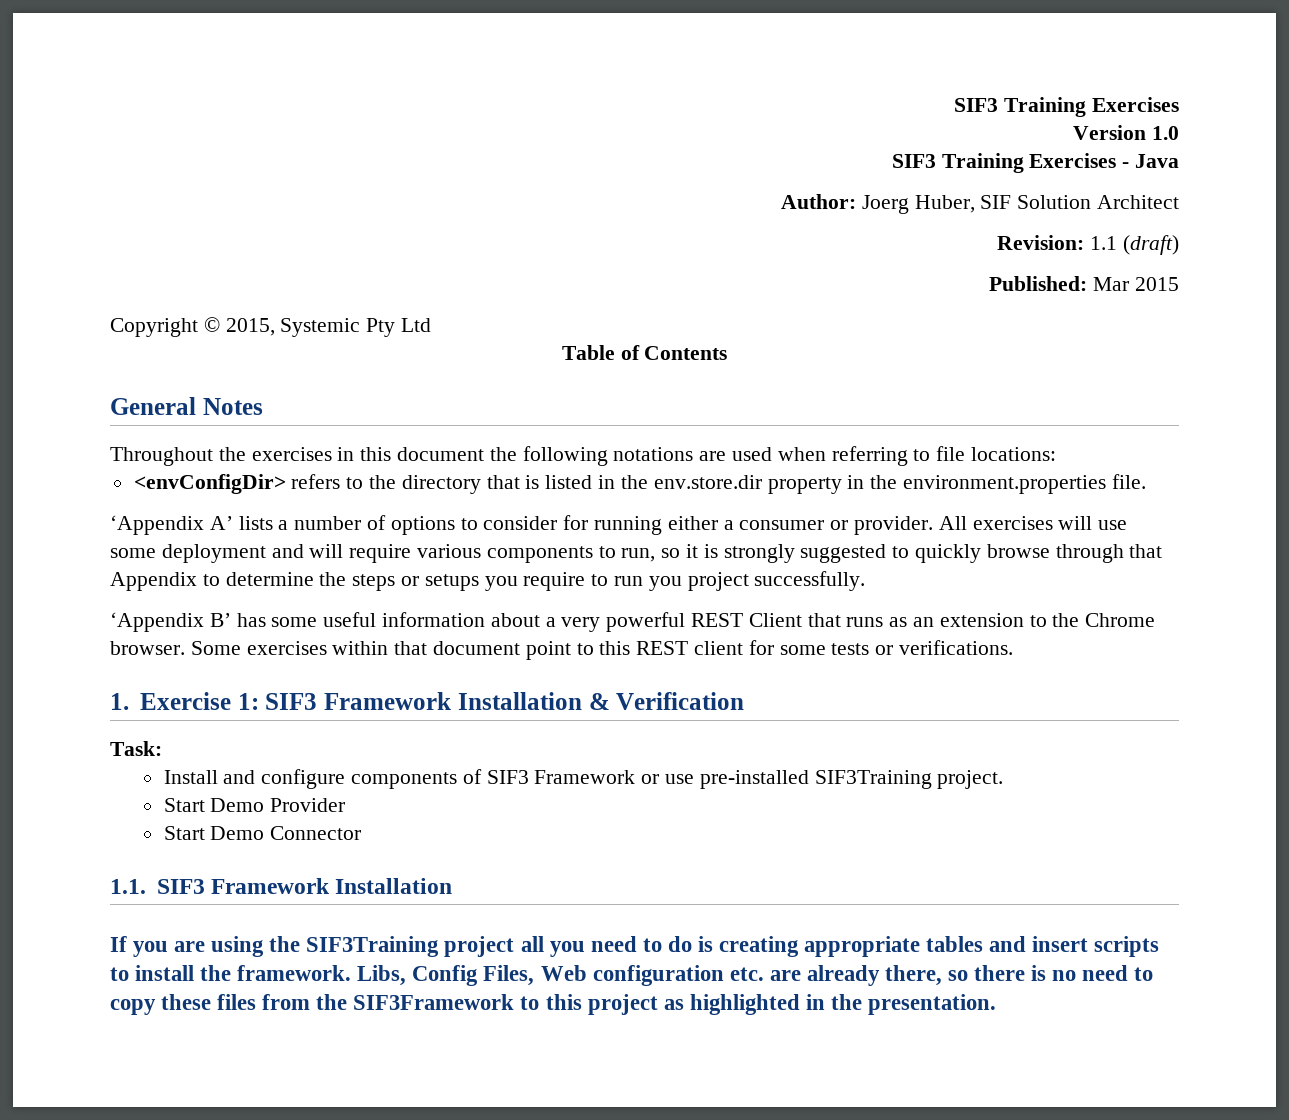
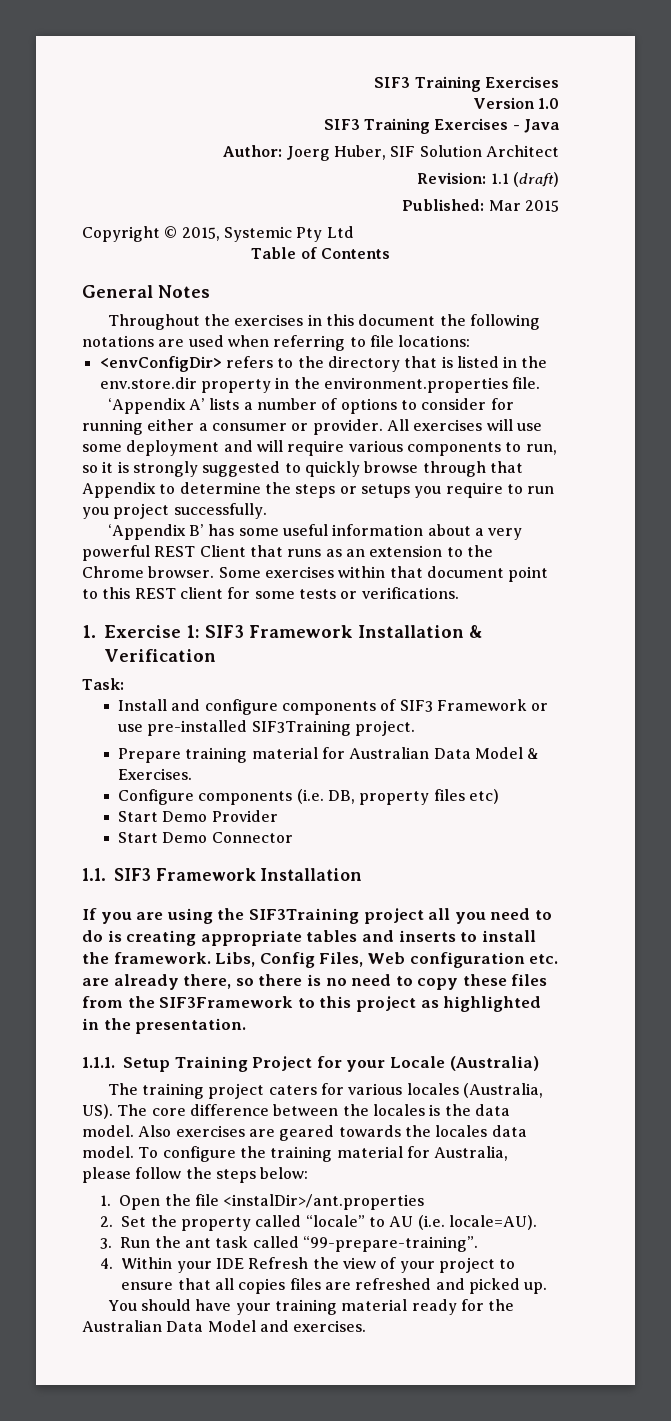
(1004, 779) none -> [118,747,540,763] [118,768,193,780] [118,789,500,805] // Prepare training material for Australian Data Model & Exercises. // Configure components (i.e. DB, property files etc)
[1032,936,1160,957] insert scripts -> [398,930,456,942] inserts
(996, 1004) none -> [82,1056,539,1072] [107,1083,543,1099] [82,1104,510,1119] [82,1125,527,1141] [82,1146,509,1162] [82,1167,309,1183] [100,1194,425,1210] [100,1215,538,1231] [100,1236,479,1252] [100,1257,516,1273] [121,1278,548,1294] [107,1299,515,1315] [82,1320,367,1332] // 1.1.1. Setup Training Project for your Locale (Australia) // The training project caters for various locales (Australia, US). The core difference between the locales is the data model. Also exercises are geared towards the locales data model. To configure the training material for Australia, please follow the steps below: // 1. Open the file <instalDir>/ant.properties // 2. Set the property called “locale” to AU (i.e. locale=AU). // 3. Run the ant task called “99-prepare-training”. // 4. Within your IDE Refresh the view of your project to ensure that all copies files are refreshed and picked up. // You should have your training material ready for the Australian Data Model and exercises.

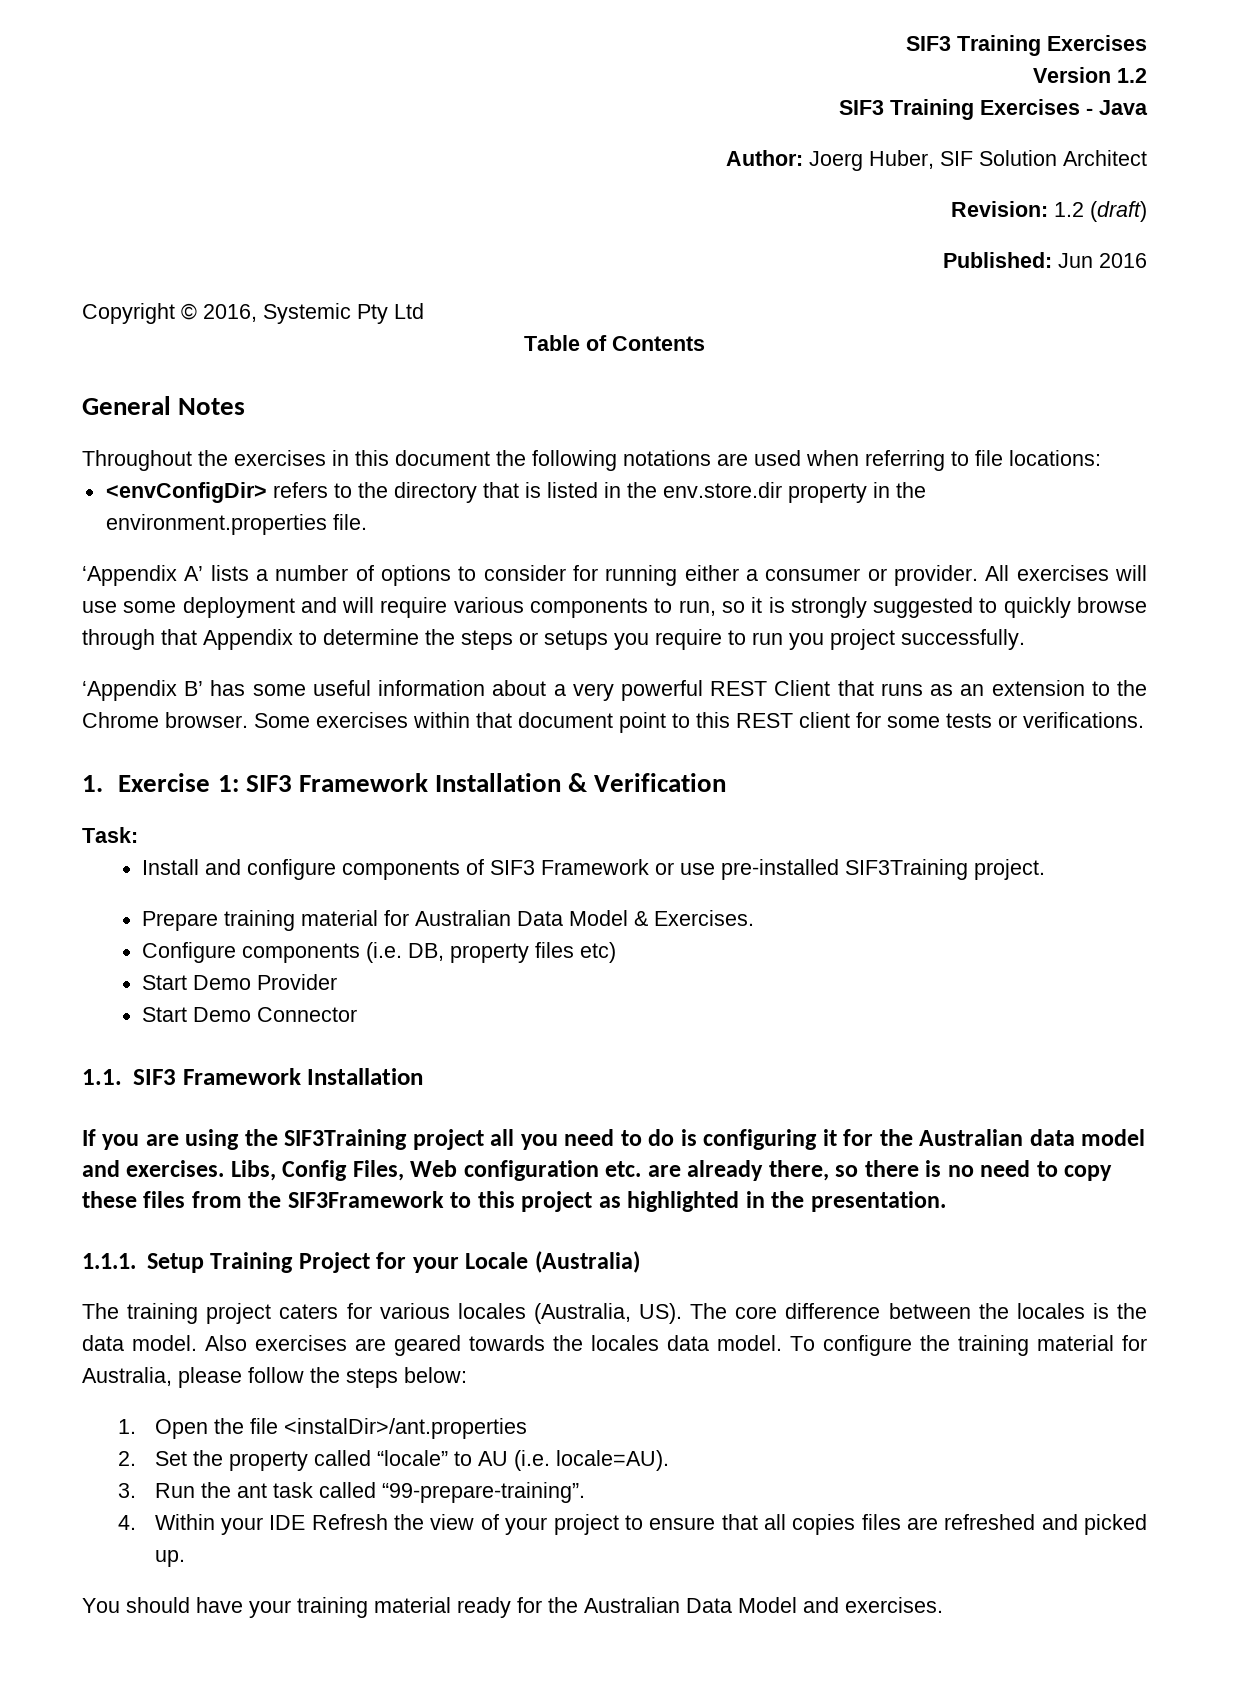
[538,98,559,109] 1.0 -> [1117,68,1147,83] 1.2
[490,173,509,184] 1.1 -> [1054,202,1084,217] 1.2
[488,200,559,212] Mar 2015 -> [1058,253,1147,268] Jun 2016
[181,227,220,241] 2015, -> [203,304,257,322] 2016,
[126,930,536,946] [82,952,211,964] creating appropriate tables and inserts to install the framework. -> [703,1129,1146,1150] [82,1160,225,1177] configuring it for the Australian data model and exercises.

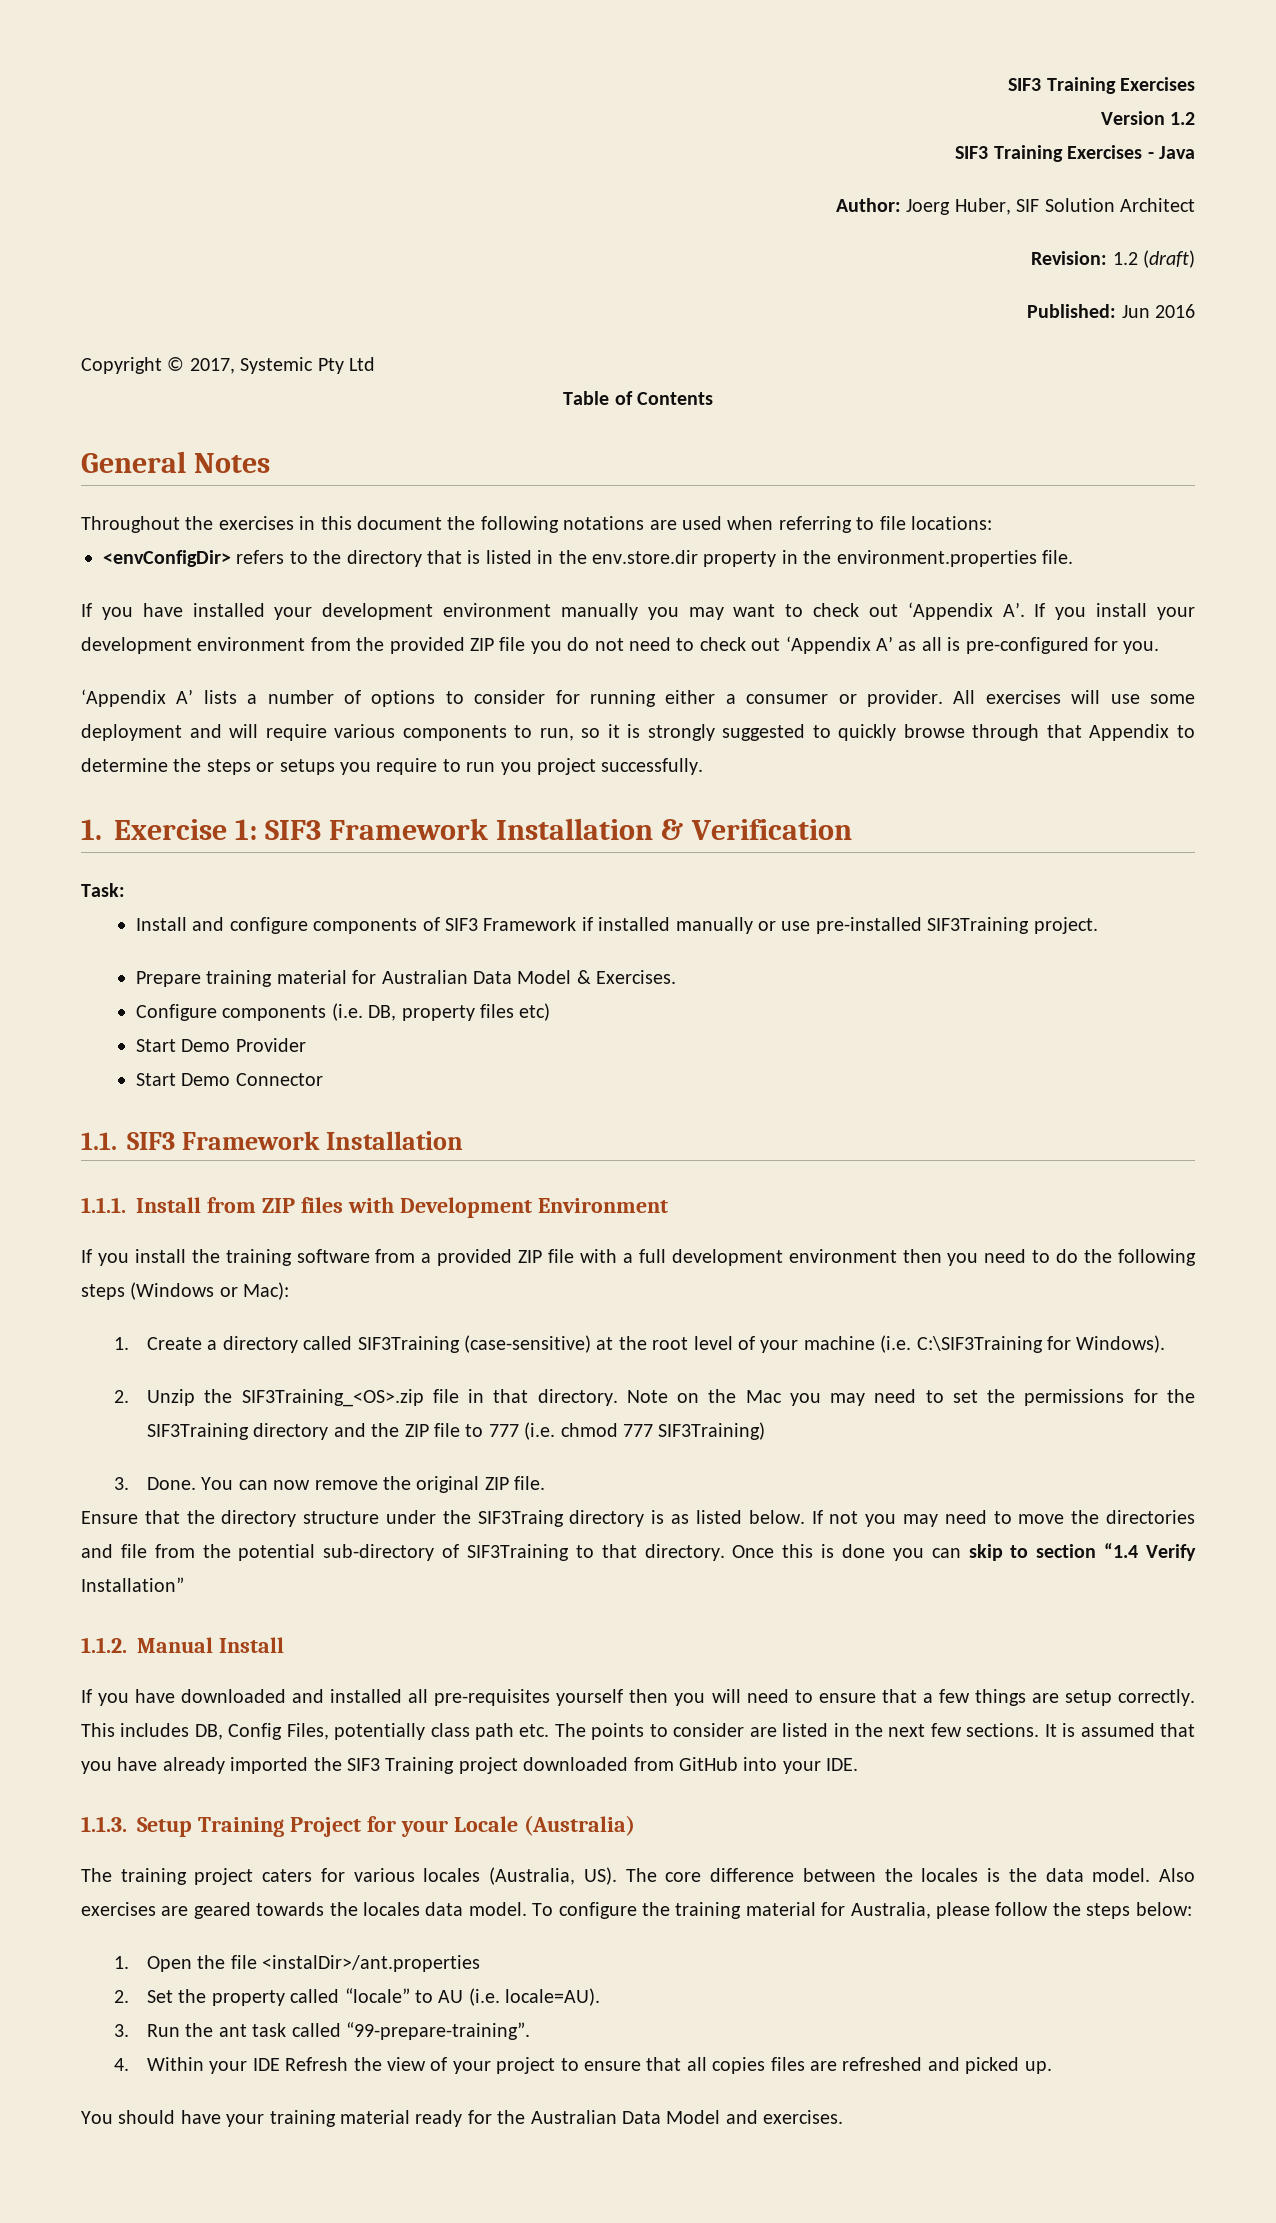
[203,304,257,322] 2016, -> [189,358,235,374] 2017,
(367, 522) none -> [81,602,1196,620] [81,636,1160,654] // If you have installed your development environment manually you may want to check out ‘Appendix A’. If you install your development environment from the provided ZIP file you do not need to check out ‘Appendix A’ as all is pre-configured for you.
[82,680,1147,701] [82,712,1144,733] // ‘Appendix B’ has some useful information about a very powerful REST Client that runs as an extension to the Chrome browser. Some exercises within that document point to this REST client for some tests or verifications. -> (704, 766) none
(649, 867) none -> [581,917,753,934] if installed manually
[82,1129,1146,1150] [82,1160,1113,1181] [82,1191,946,1212] [82,1253,136,1269] If you are using the SIF3Training project all you need to do is configuring it for the Australian data model and exercises. Libs, Config Files, Web configuration etc. are already there, so there is no need to copy these files from the SIF3Framework to this project as highlighted in the presentation. // 1.1.1. -> [81,1197,668,1218] [81,1249,1196,1266] [81,1282,290,1300] [113,1335,1166,1353] [113,1389,1196,1407] [146,1422,766,1440] [113,1476,546,1493] [81,1510,1196,1527] [81,1543,1197,1561] [81,1577,184,1592] [81,1637,284,1653] [81,1689,1195,1706] [81,1723,1195,1740] [81,1757,859,1774] [81,1816,127,1832] 1.1.1. Install from ZIP files with Development Environment // If you install the training software from a provided ZIP file with a full development environment then you need to do the following steps (Windows or Mac): // 1. Create a directory called SIF3Training (case-sensitive) at the root level of your machine (i.e. C:\SIF3Training for Windows). // 2. Unzip the SIF3Training_<OS>.zip file in that directory. Note on the Mac you may need to set the permissions for the SIF3Training directory and the ZIP file to 777 (i.e. chmod 777 SIF3Training) // 3. Done. You can now remove the original ZIP file. // Ensure that the directory structure under the SIF3Traing directory is as listed below. If not you may need to move the directories and file from the potential sub-directory of SIF3Training to that directory. Once this is done you can skip to section “1.4 Verify Installation” // 1.1.2. Manual Install // If you have downloaded and installed all pre-requisites yourself then you will need to ensure that a few things are setup correctly. This includes DB, Config Files, potentially class path etc. The points to consider are listed in the next few sections. It is assumed that you have already imported the SIF3 Training project downloaded from GitHub into your IDE. // 1.1.3.

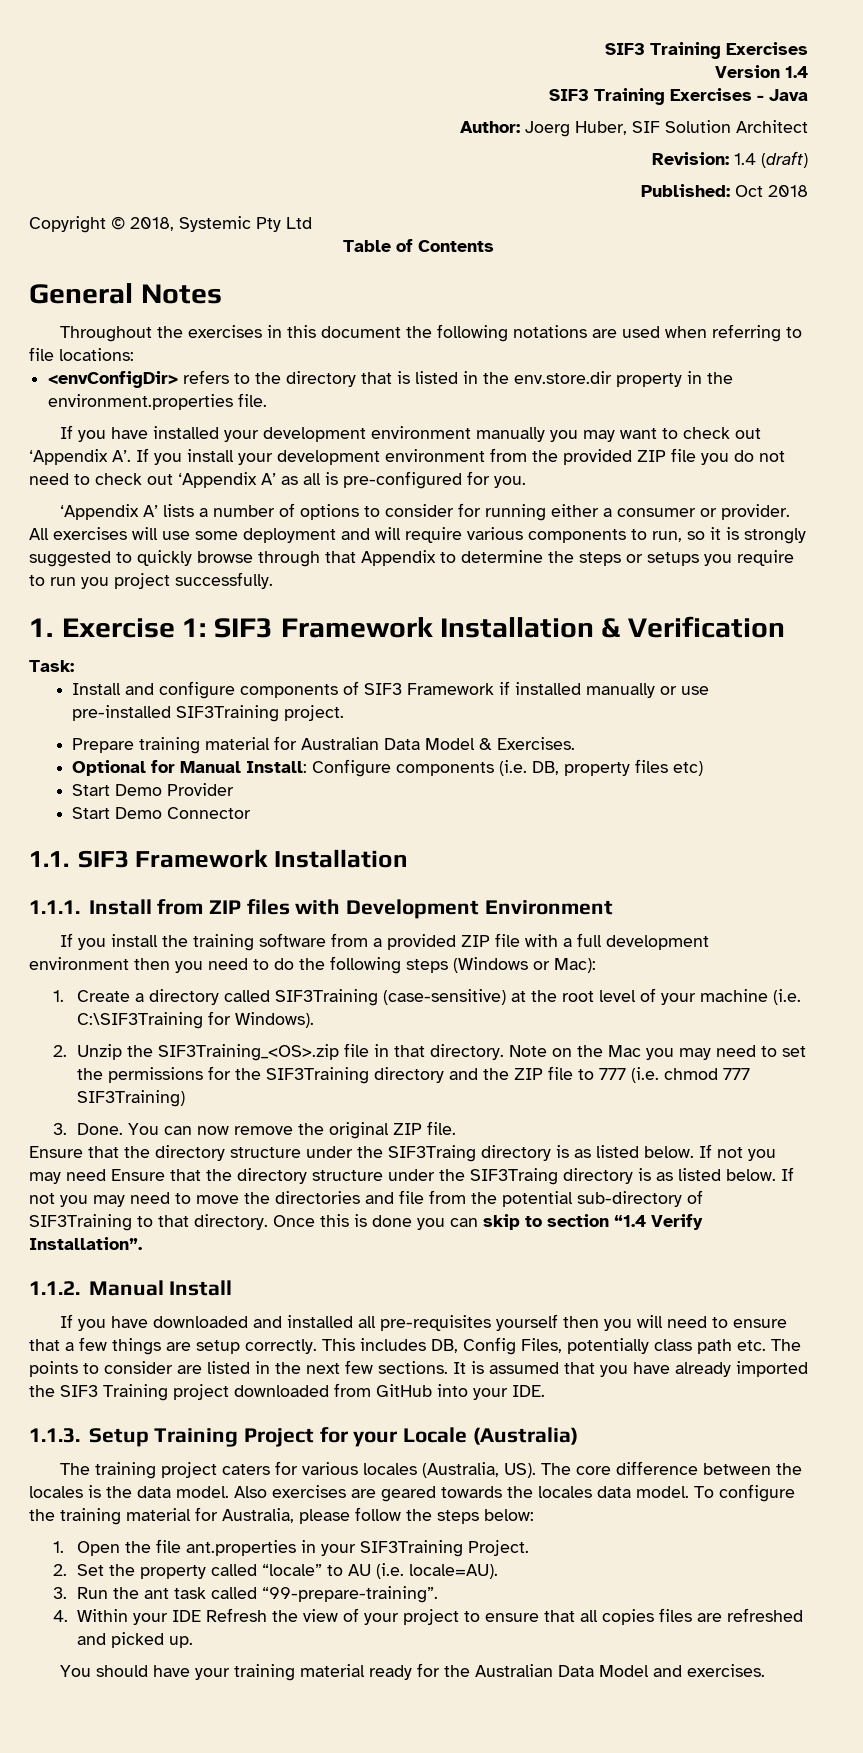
[1170,112,1195,125] 1.2 -> [785,66,808,78] 1.4
[1112,252,1138,265] 1.2 -> [734,153,756,165] 1.4
[1121,304,1196,318] Jun 2016 -> [735,185,808,197] Oct 2018
[189,358,235,374] 2017, -> [130,217,174,231] 2018,
(677, 977) none -> [72,760,308,776] Optional for Manual Install:
(987, 1517) none -> [111,1167,794,1185] [29,1192,170,1207] Ensure that the directory structure under the SIF3Traing directory is as listed below. If not you may need
[81,1577,184,1592] Installation” -> [29,1237,142,1250] Installation”.
[262,1955,481,1972] <instalDir>/ant.properties -> [186,1540,530,1557] ant.properties in your SIF3Training Project.

